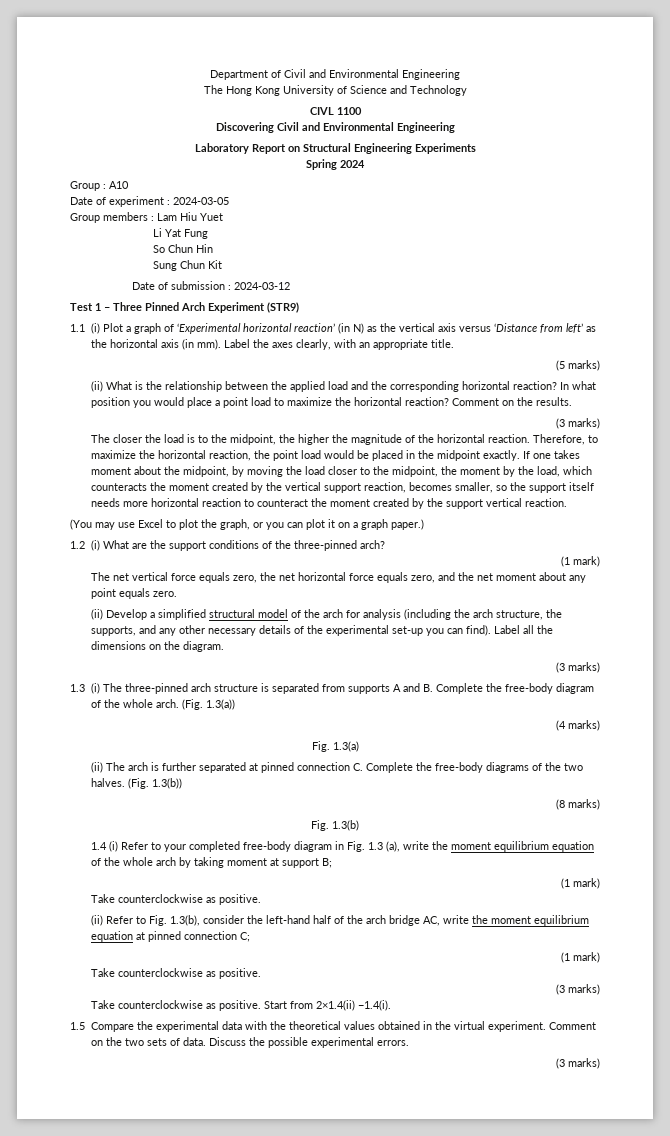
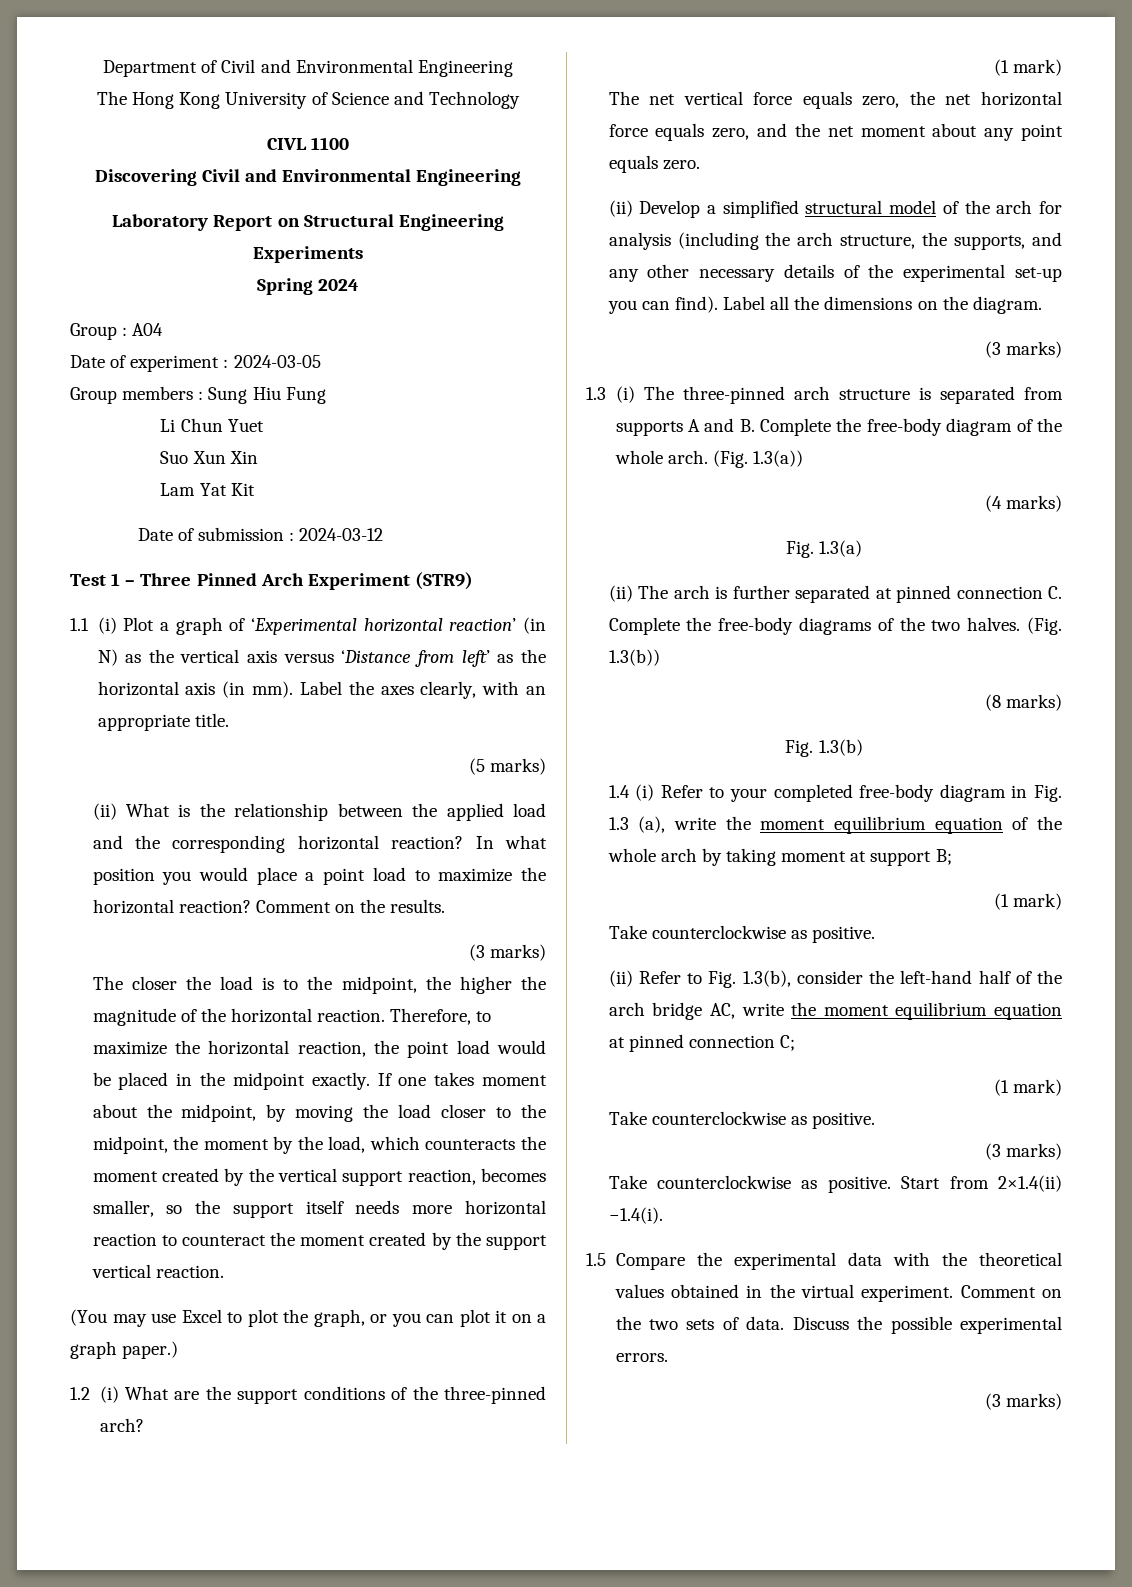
[109,181,129,189] A10 -> [132,323,164,336] A04
[157,212,223,221] [153,228,209,239] [153,244,214,253] [153,260,206,271] Lam Hiu Yuet // Li Yat Fung // So Chun Hin // Sung Chun -> [208,387,326,404] [160,418,264,432] [160,451,258,464] [160,483,227,496] Sung Hiu Fung // Li Chun Yuet // Suo Xun Xin // Lam Yat

